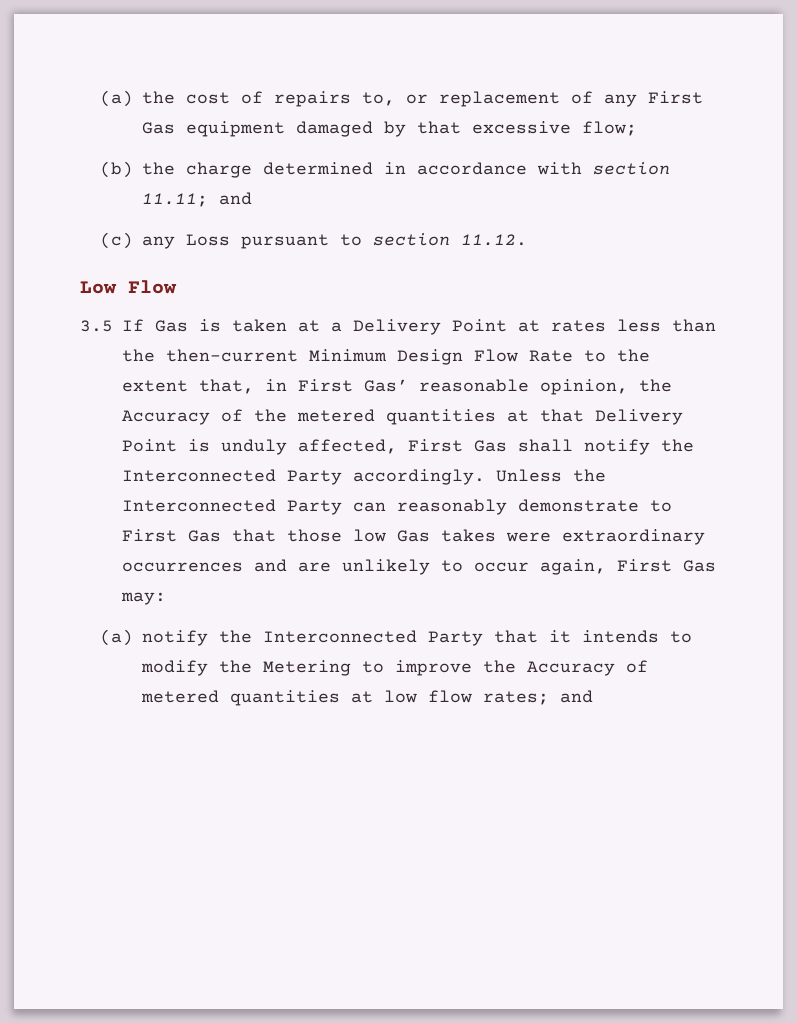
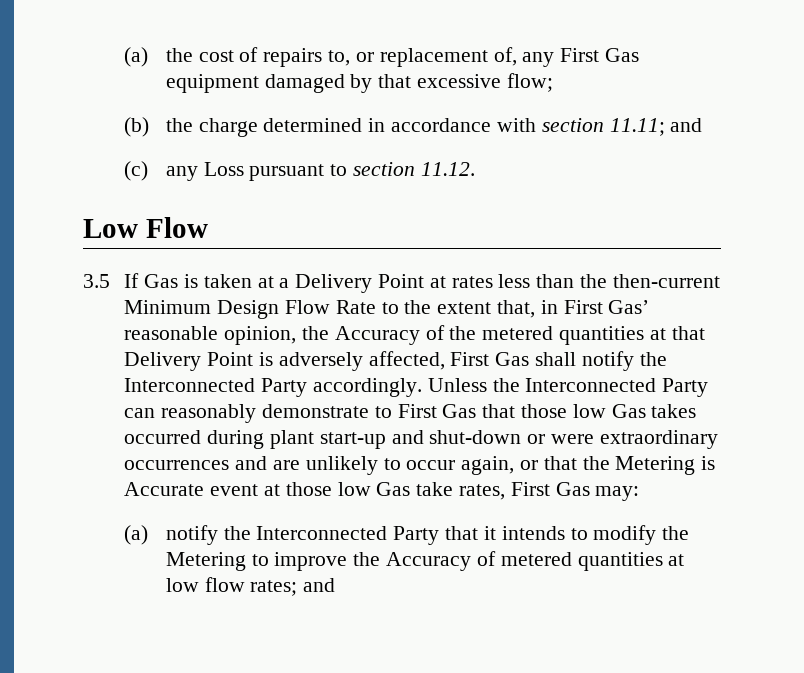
[571,91,594,104] of -> [493,47,517,66] of,
[221,439,287,455] unduly -> [278,352,363,371] adversely
(496, 535) none -> [124,430,546,449] occurred during plant start-up and shut-down or
(606, 567) none -> [520,456,716,475] [124,482,506,500] or that the Metering is Accurate event at those low Gas take rates,

